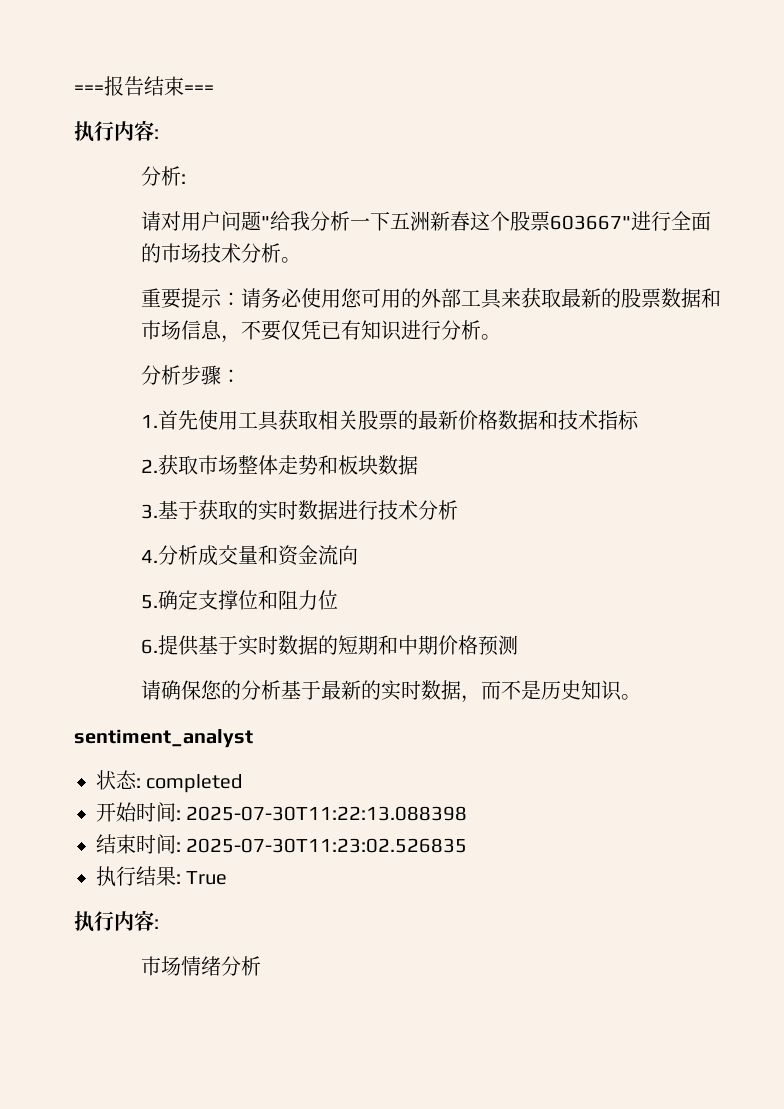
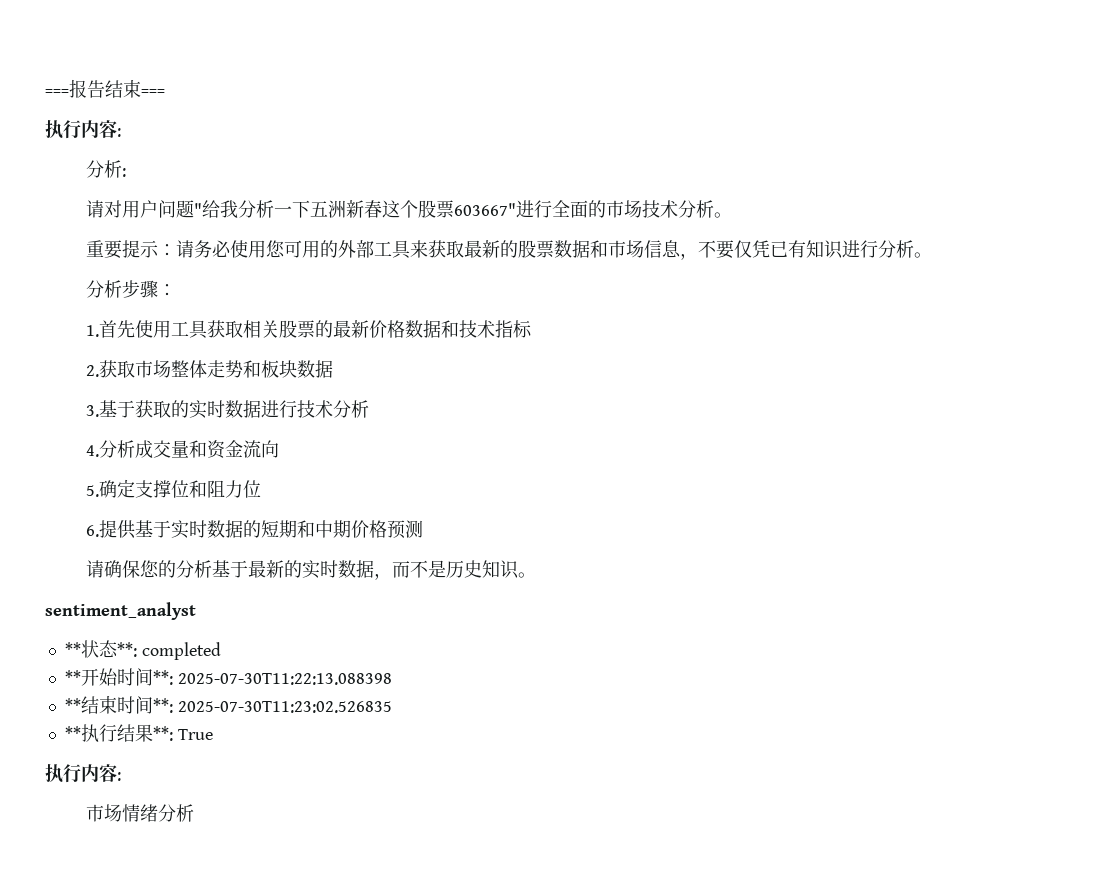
[96,770,141,790] 状态: -> [64,640,137,658] **状态**:
(243, 783) none -> [64,670,81,684] **
[176,810,181,820] : -> [152,670,173,685] **:
(468, 813) none -> [64,698,81,712] **
[176,842,181,852] : -> [152,698,173,713] **:
(468, 845) none -> [64,726,81,740] **
[176,874,181,884] : -> [152,726,173,741] **:

